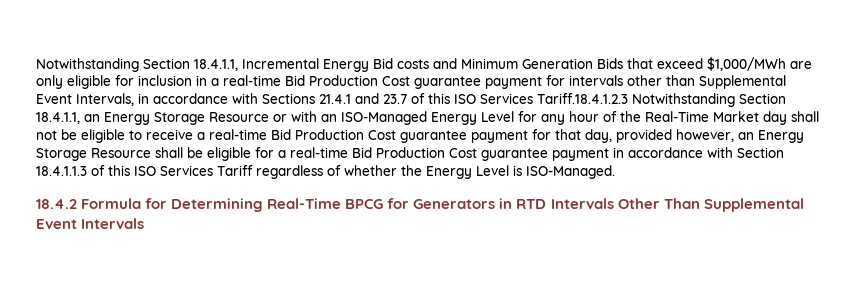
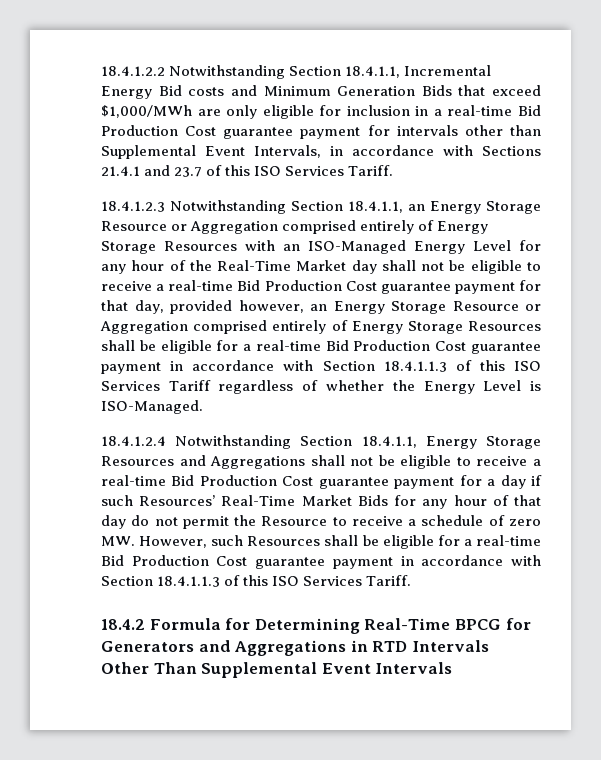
(36, 65) none -> [101,66,165,76] 18.4.1.2.2
[537,93,628,104] Tariff.18.4.1.2.3 -> [348,165,394,176] [101,201,165,212] Tariff. // 18.4.1.2.3
(287, 118) none -> [190,220,489,234] [101,241,237,254] Aggregation comprised entirely of Energy Storage Resources
(151, 153) none -> [525,304,541,311] [100,320,541,334] or Aggregation comprised entirely of Energy Storage Resources
(615, 172) none -> [101,435,541,449] [101,455,541,469] [101,475,543,489] [101,495,541,509] [101,515,541,529] [101,535,541,549] [101,555,541,569] [101,575,412,587] // 18.4.1.2.4 Notwithstanding Section 18.4.1.1, Energy Storage Resources and Aggregations shall not be eligible to receive a real-time Bid Production Cost guarantee payment for a day if such Resources’ Real-Time Market Bids for any hour of that day do not permit the Resource to receive a schedule of zero MW. However, such Resources shall be eligible for a real-time Bid Production Cost guarantee payment in accordance with Section 18.4.1.1.3 of this ISO Services Tariff.
(496, 204) none -> [198,640,347,656] and Aggregations

